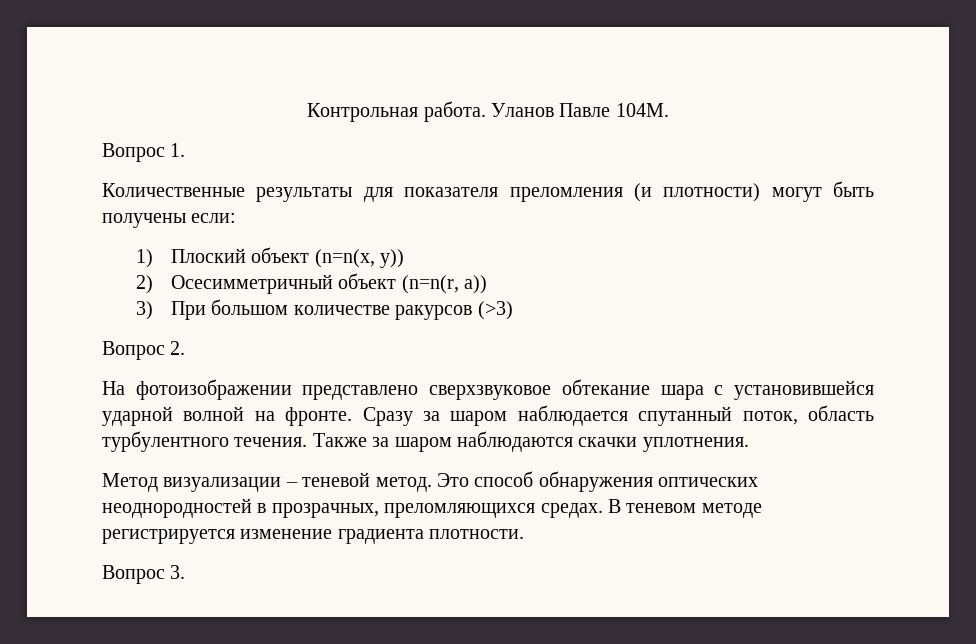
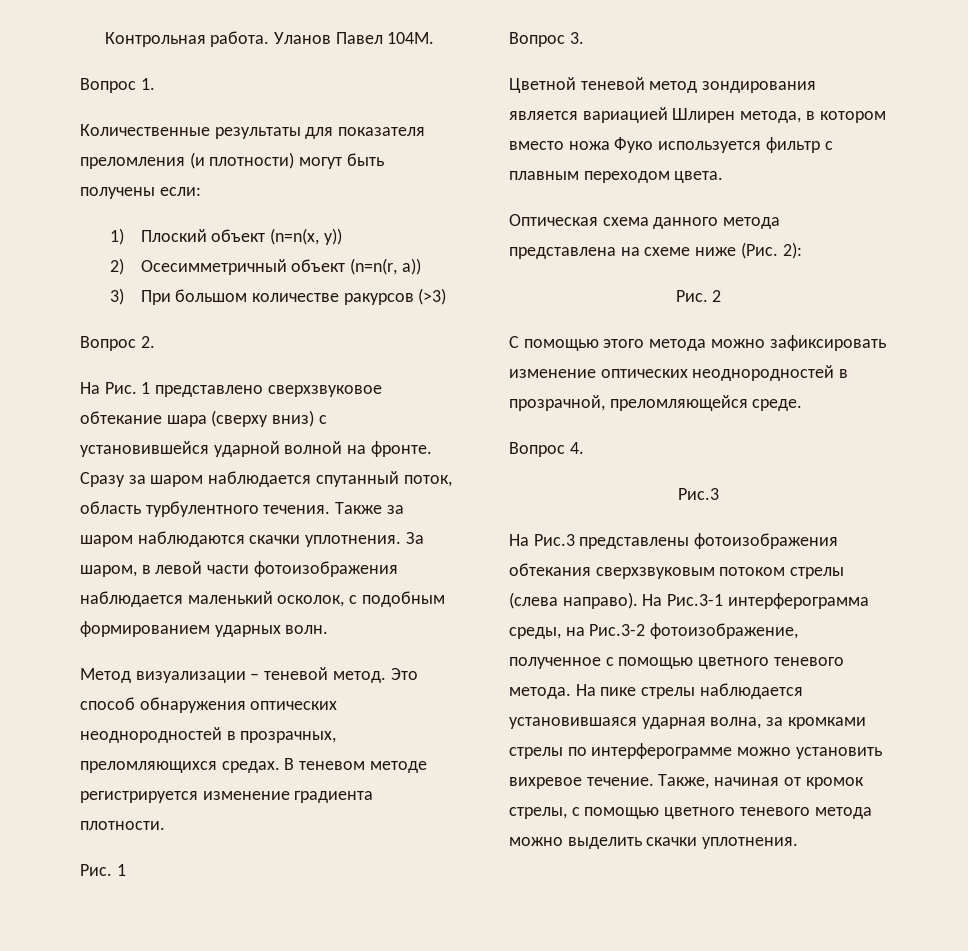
[559,103,611,117] Павле -> [335,32,383,44] Павел
[135,379,292,400] фотоизображении -> [104,382,151,394] Рис. 1
(704, 392) none -> [211,410,315,427] (сверху вниз)
(749, 444) none -> [405,532,424,544] [80,561,398,577] [80,591,445,607] [80,621,329,637] За шаром, в левой части фотоизображения наблюдается маленький осколок, с подобным формированием ударных волн.
(525, 534) none -> [80,864,126,876] // Рис. 1
(186, 572) none -> [509,77,817,93] [509,107,886,123] [509,137,833,153] [509,171,724,183] [509,214,781,229] [509,242,802,259] [675,290,722,302] [509,335,886,351] [509,365,849,381] [509,395,803,411] [509,442,584,457] [678,488,719,500] [509,533,839,549] [509,563,845,579] [509,592,869,609] [509,623,799,639] [509,657,844,669] [509,683,803,699] [509,717,866,729] [509,743,882,759] [509,774,864,789] [509,807,872,819] [509,837,799,849] // Цветной теневой метод зондирования является вариацией Шлирен метода, в котором вместо ножа Фуко используется фильтр с плавным переходом цвета. // Оптическая схема данного метода представлена на схеме ниже (Рис. 2): // Рис. 2 // С помощью этого метода можно зафиксировать изменение оптических неоднородностей в прозрачной, преломляющейся среде. // Вопрос 4. // Рис.3 // На Рис.3 представлены фотоизображения обтекания сверхзвуковым потоком стрелы (слева направо). На Рис.3-1 интерферограмма среды, на Рис.3-2 фотоизображение, полученное с помощью цветного теневого метода. На пике стрелы наблюдается установившаяся ударная волна, за кромками стрелы по интерферограмме можно установить вихревое течение. Также, начиная от кромок стрелы, с помощью цветного теневого метода можно выделить скачки уплотнения.

